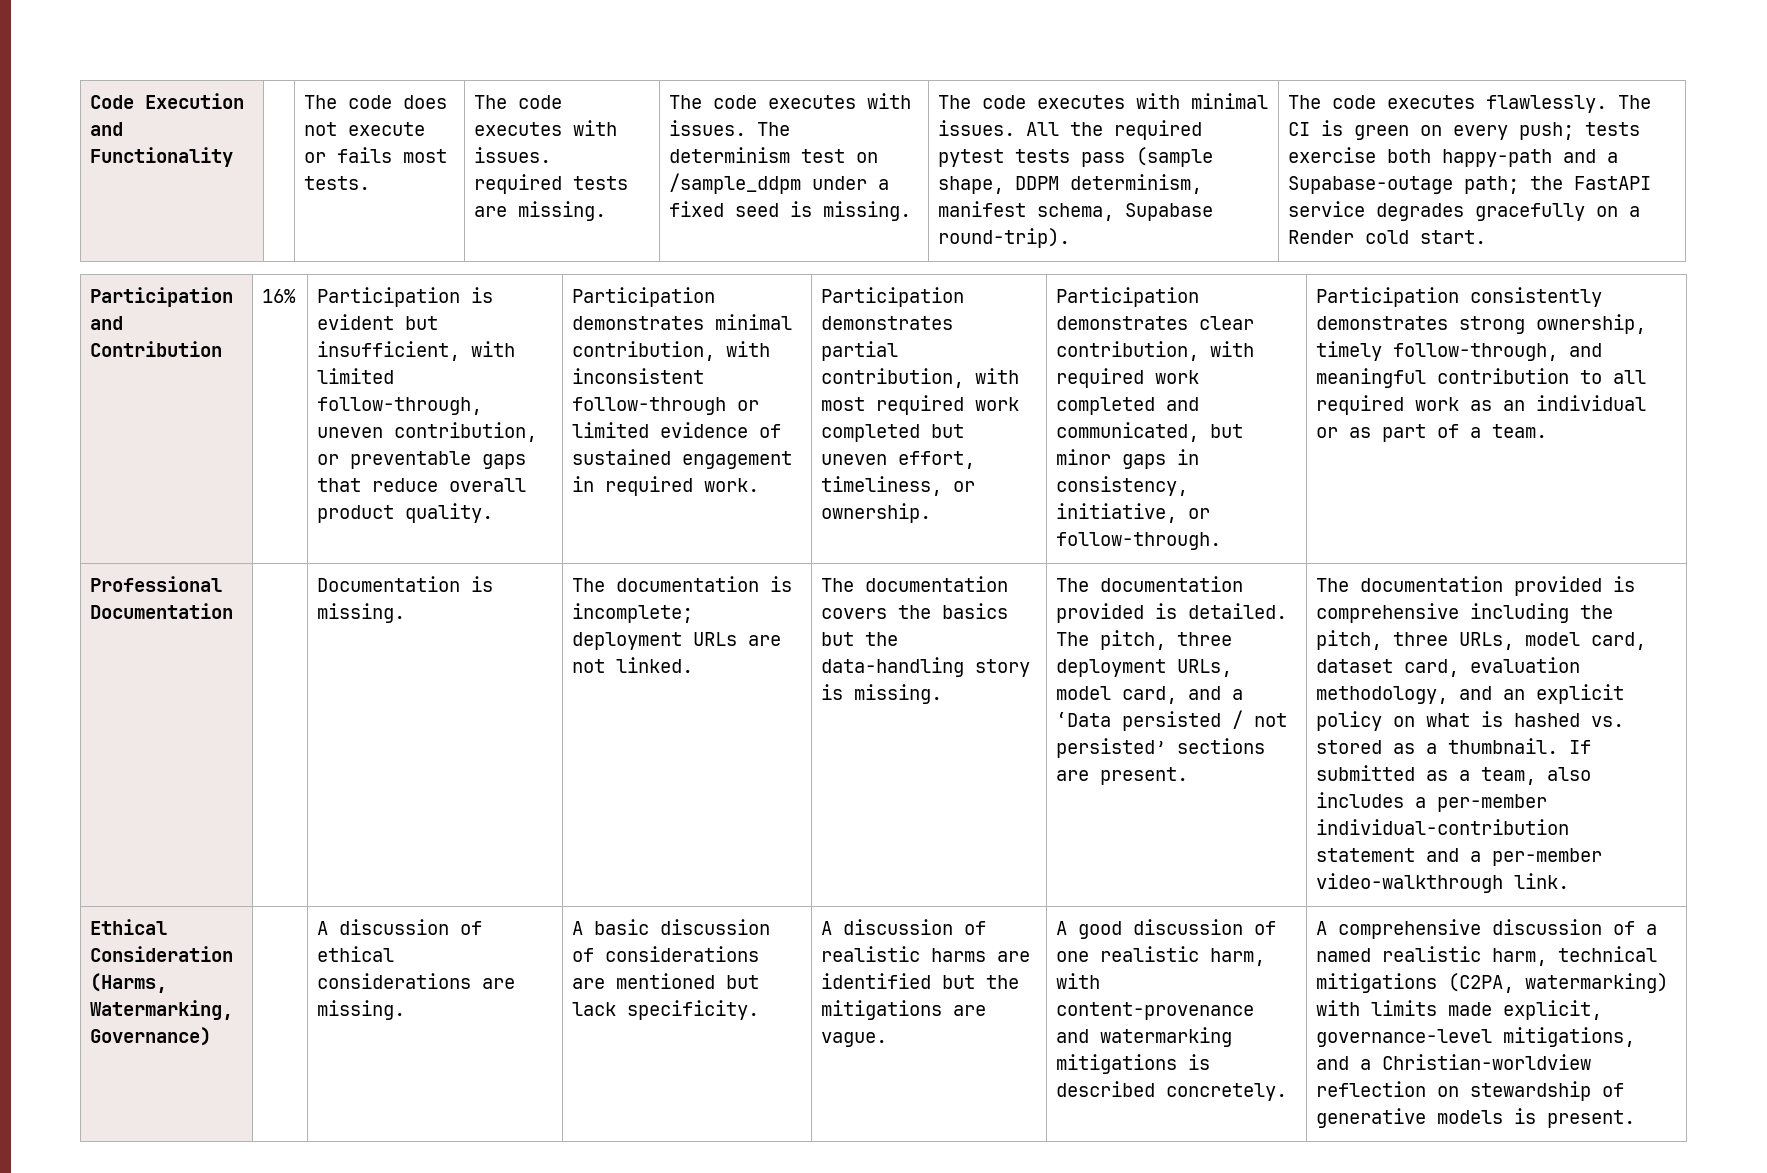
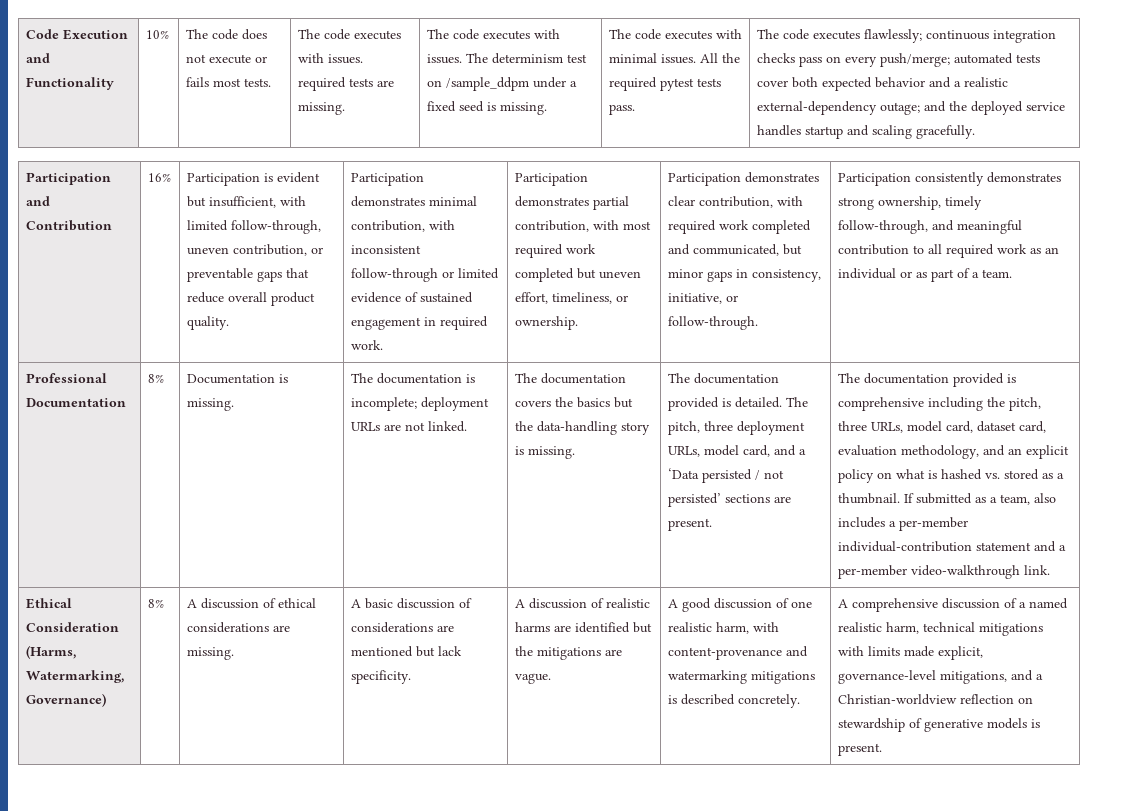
(234, 157) none -> [145,30,169,39] 10%
[1081,147,1214,167] [938,174,1203,194] [938,201,1214,221] [938,228,1071,248] [1288,95,1652,113] [1288,120,1641,140] [1288,147,1619,167] [1288,176,1652,194] [1288,201,1641,221] [1288,230,1487,244] pass (sample shape, DDPM determinism, manifest schema, Supabase round-trip). | The code executes flawlessly. The CI is green on every push; tests exercise both happy-path and a Supabase-outage path; the FastAPI service degrades gracefully on a Render cold start. -> [608,104,635,115] [756,29,1056,43] [756,53,1040,67] [756,77,1008,91] [756,101,1065,115] [756,125,975,139] pass. | The code executes flawlessly; continuous integration checks pass on every push/merge; automated tests cover both expected behavior and a realistic external-dependency outage; and the deployed service handles startup and scaling gracefully.
(234, 611) none -> [147,374,164,383] 8%
(212, 1036) none -> [147,599,164,608] 8%
[1448,973,1669,993] (C2PA, watermarking) -> (1043, 629) none

